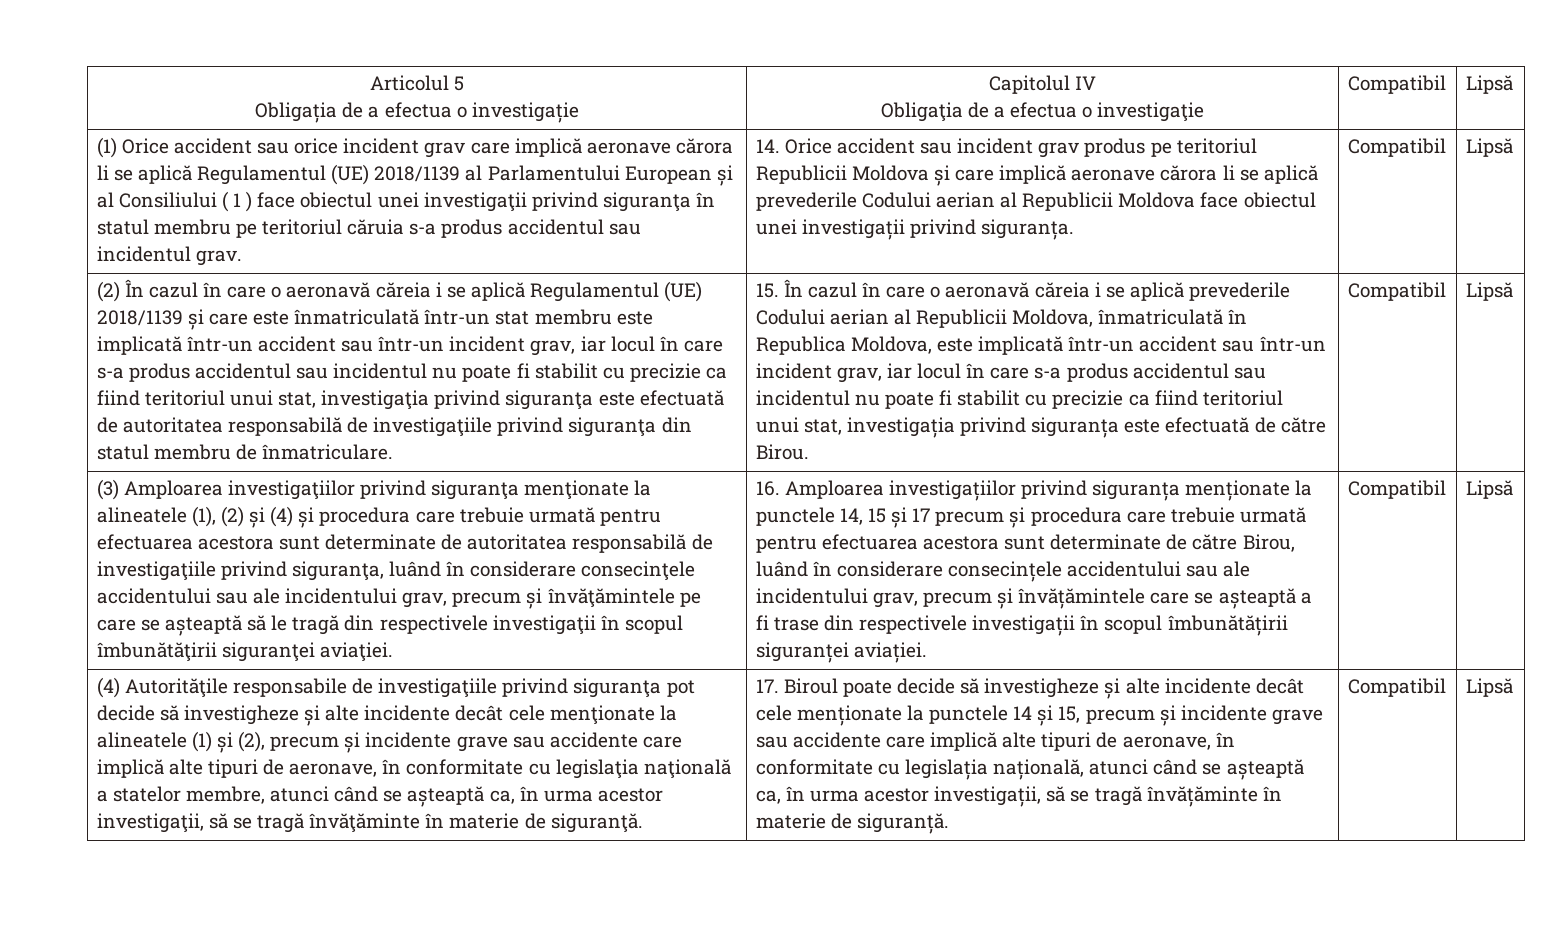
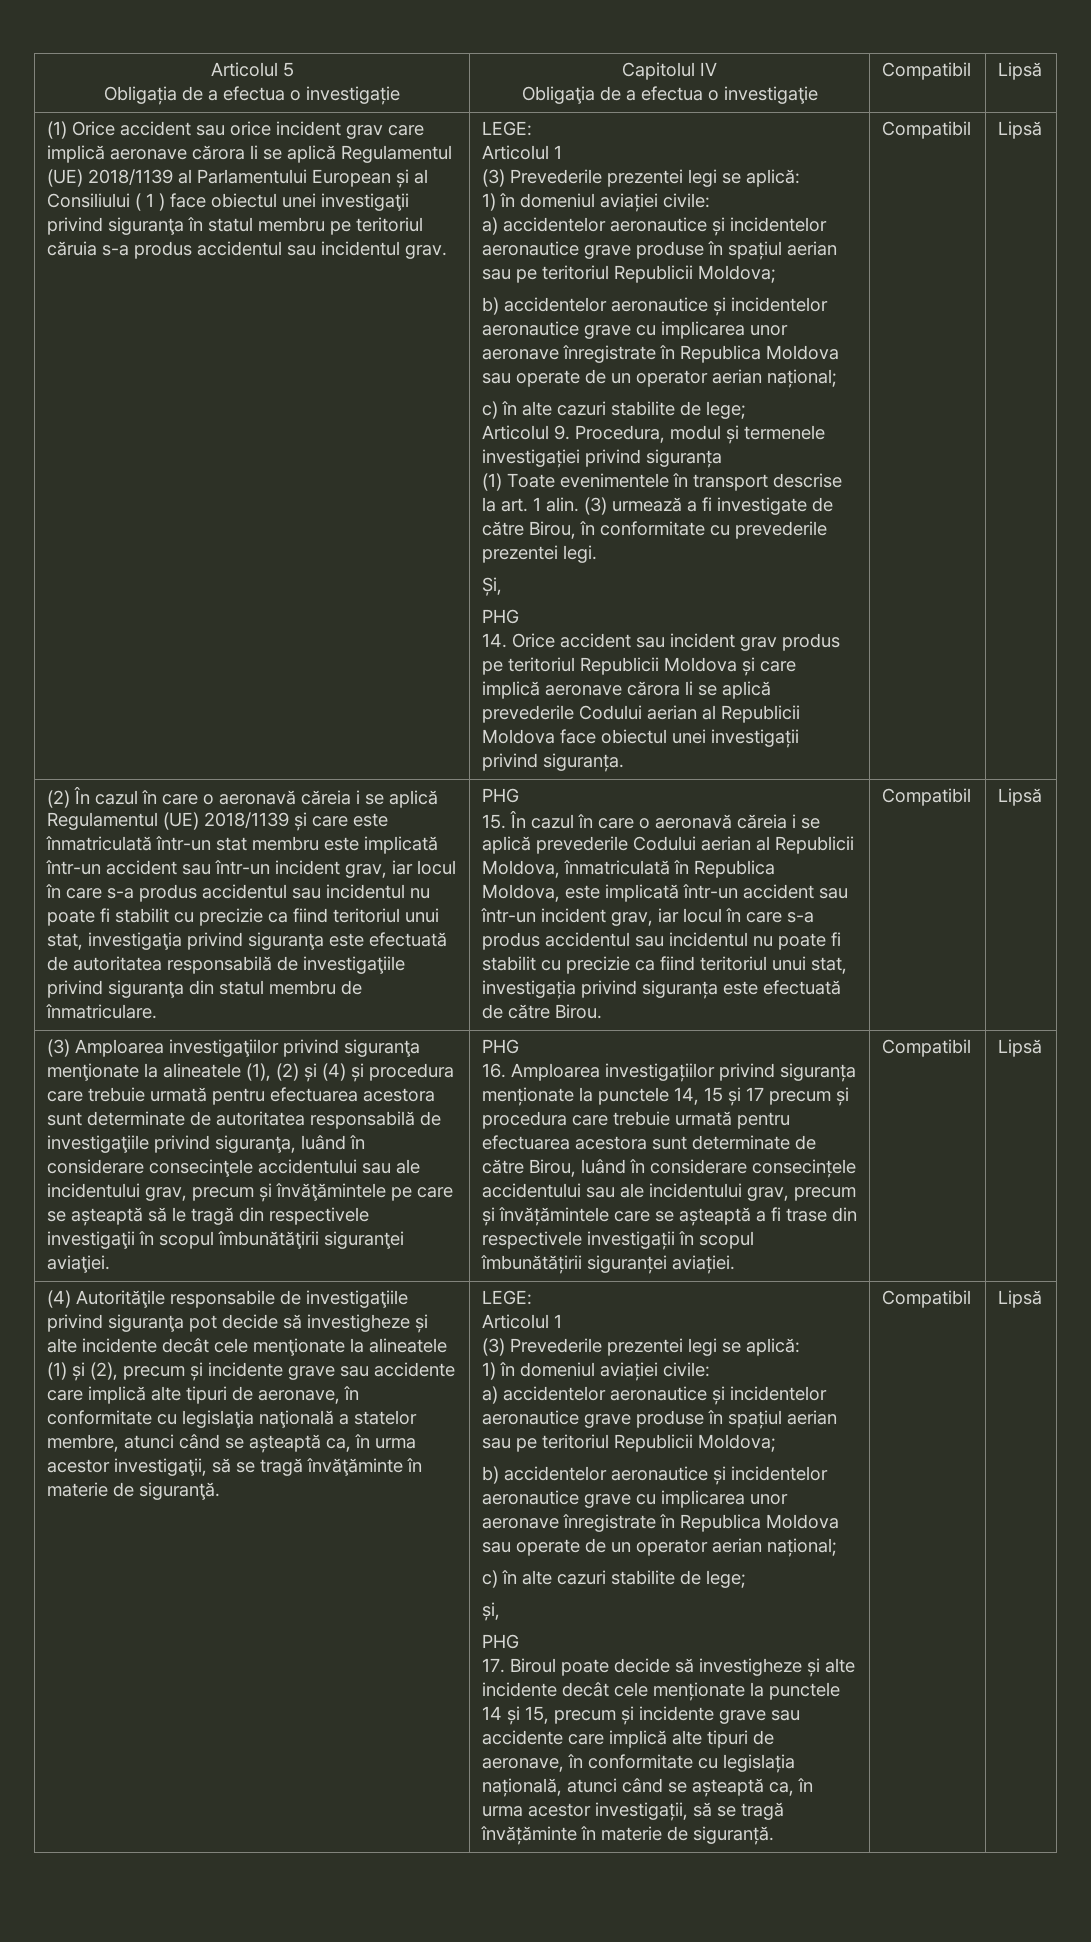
(242, 258) none -> [481,121,532,136] [481,145,562,160] [481,169,800,187] [481,193,710,212] [481,217,827,236] [481,241,837,260] [481,265,776,283] [481,297,828,316] [481,321,788,339] [481,345,839,363] [481,369,837,388] [481,401,746,419] [481,425,825,444] [481,449,722,468] [481,473,842,491] [481,497,833,515] [481,521,827,539] [481,545,597,563] [481,577,502,596] [481,609,519,624] LEGE: // Articolul 1 // (3) Prevederile prezentei legi se aplică: // 1) în domeniul aviației civile: // a) accidentelor aeronautice și incidentelor aeronautice grave produse în spațiul aerian sau pe teritoriul Republicii Moldova; // b) accidentelor aeronautice și incidentelor aeronautice grave cu implicarea unor aeronave înregistrate în Republica Moldova sau operate de un operator aerian național; // c) în alte cazuri stabilite de lege; // Articolul 9. Procedura, modul și termenele investigației privind siguranța // (1) Toate evenimentele în transport descrise la art. 1 alin. (3) urmează a fi investigate de către Birou, în conformitate cu prevederile prezentei legi. // Și, // PHG //
(394, 452) none -> [481,788,519,803] PHG //
(393, 652) none -> [481,1039,519,1054] PHG //
(643, 823) none -> [481,1290,532,1305] [481,1314,562,1329] [481,1338,800,1356] [481,1362,710,1381] [481,1386,827,1405] [481,1410,837,1429] [481,1434,776,1452] [481,1466,828,1485] [481,1490,788,1508] [481,1514,839,1532] [481,1538,837,1557] [481,1570,746,1588] [481,1602,500,1621] [481,1634,519,1649] LEGE: // Articolul 1 // (3) Prevederile prezentei legi se aplică: // 1) în domeniul aviației civile: // a) accidentelor aeronautice și incidentelor aeronautice grave produse în spațiul aerian sau pe teritoriul Republicii Moldova; // b) accidentelor aeronautice și incidentelor aeronautice grave cu implicarea unor aeronave înregistrate în Republica Moldova sau operate de un operator aerian național; // c) în alte cazuri stabilite de lege; // și, // PHG //

